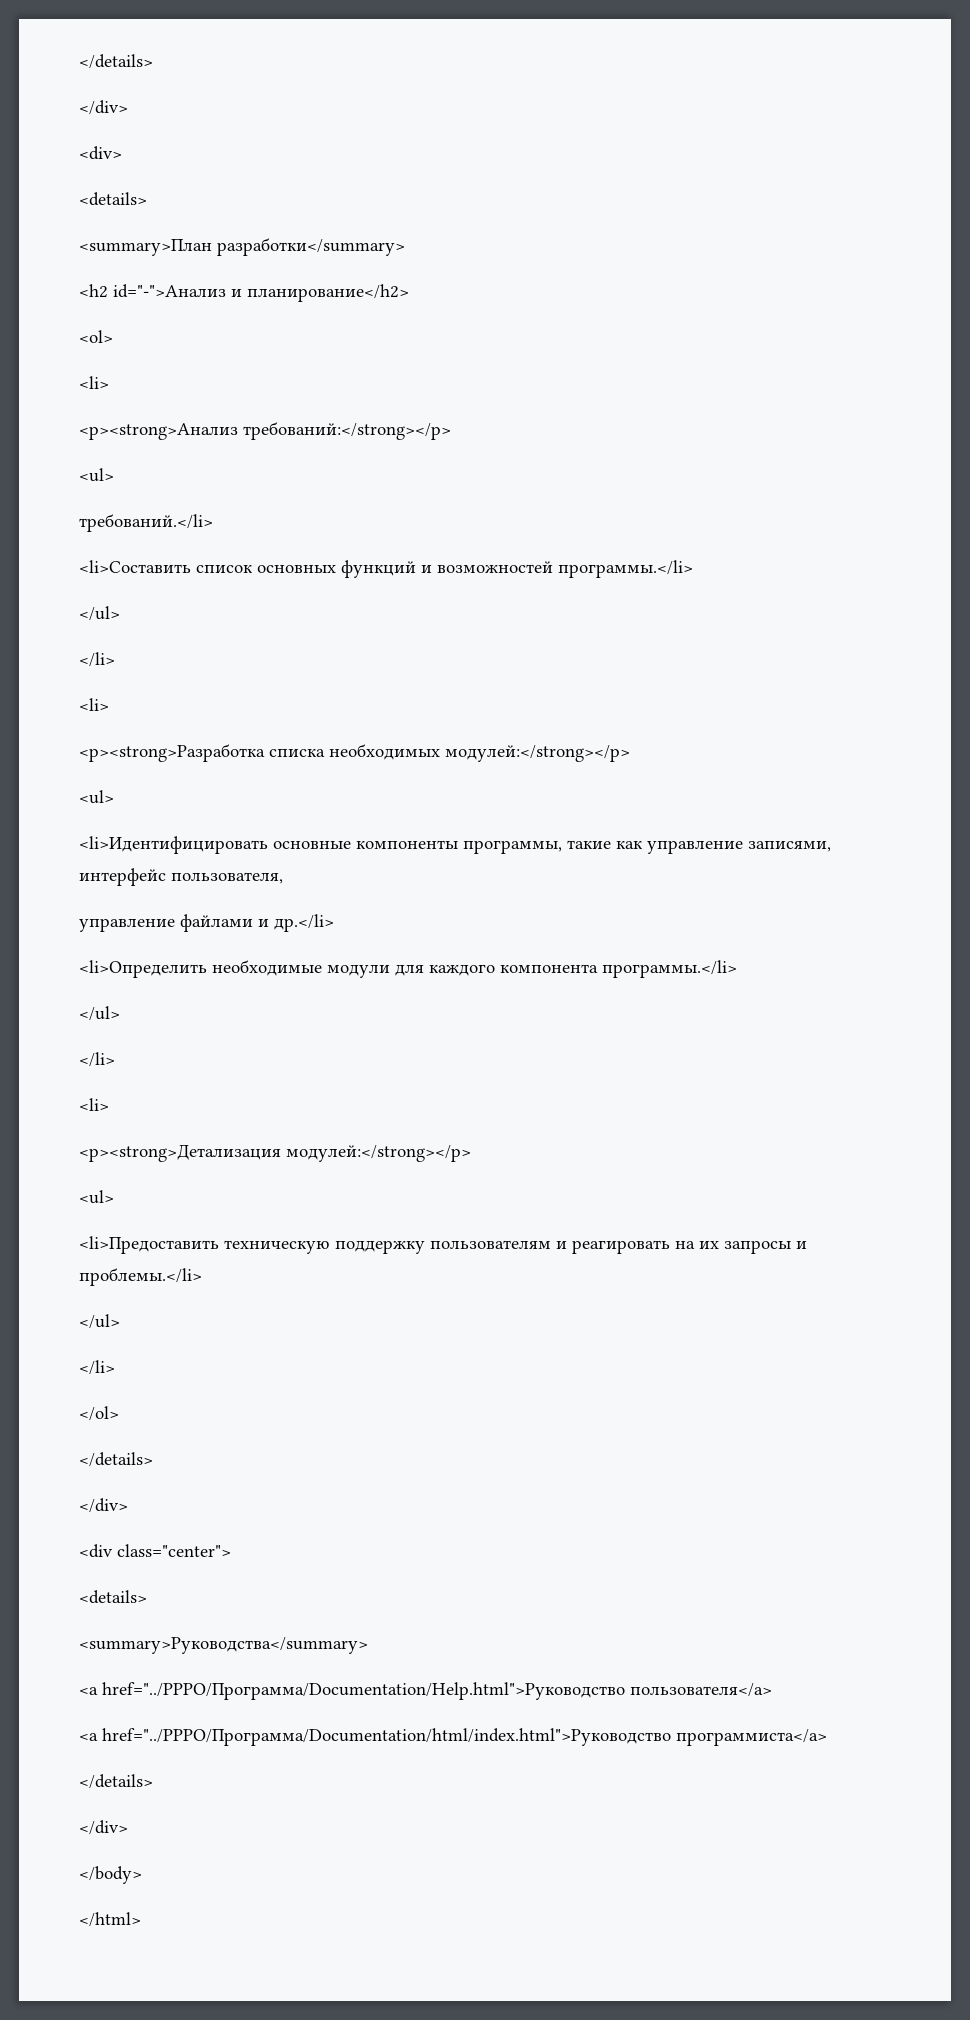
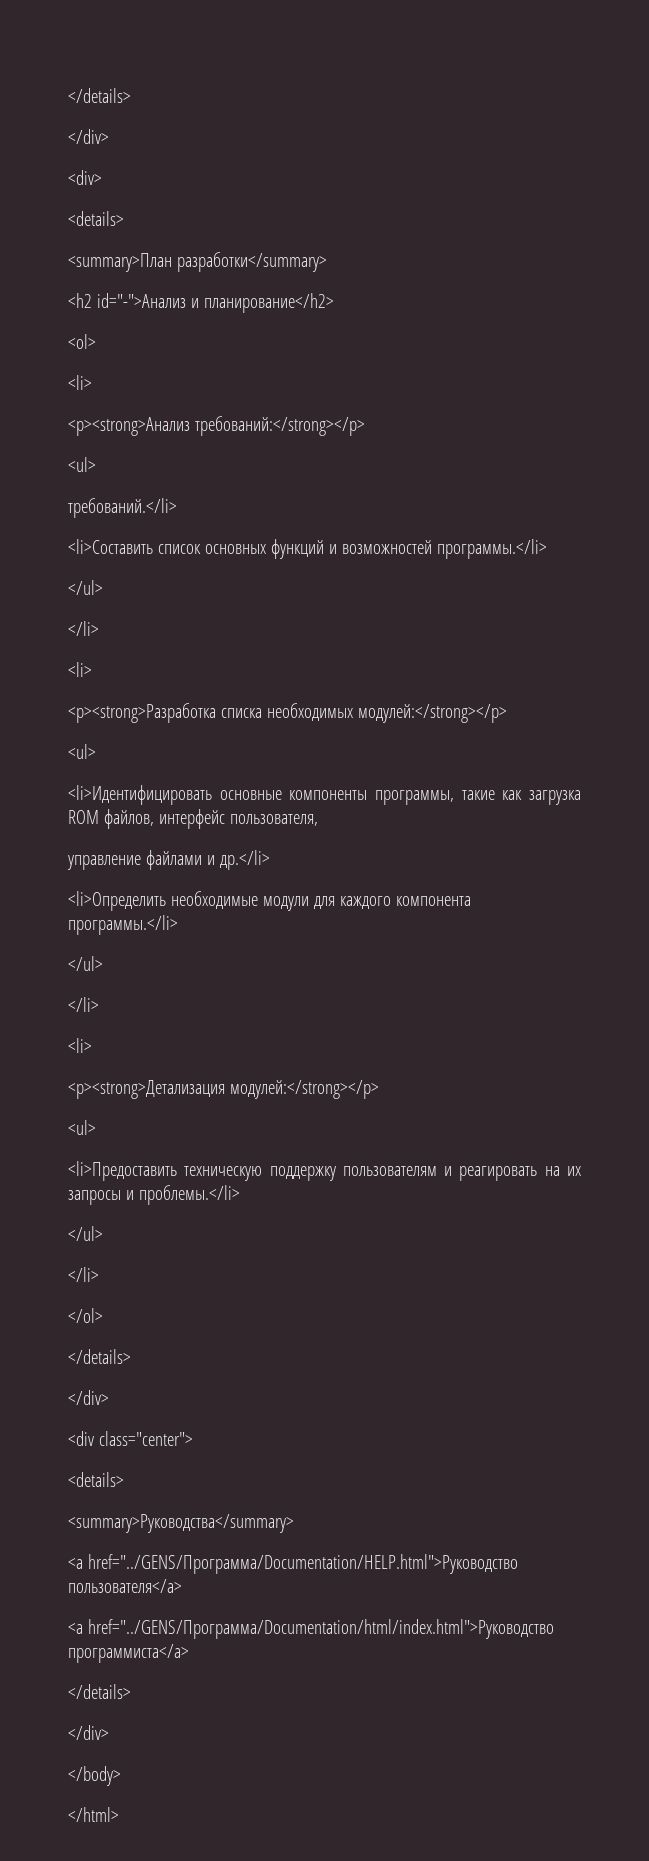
[647,840,831,854] управление записями, -> [529,790,581,805] [68,809,154,829] загрузка ROM файлов,
[102,1682,625,1700] href="../PPPO/Программа/Documentation/Help.html">Руководство -> [87,1554,518,1574] href="../GENS/Программа/Documentation/HELP.html">Руководство
[102,1728,671,1746] href="../PPPO/Программа/Documentation/html/index.html">Руководство -> [87,1619,554,1639] href="../GENS/Программа/Documentation/html/index.html">Руководство

